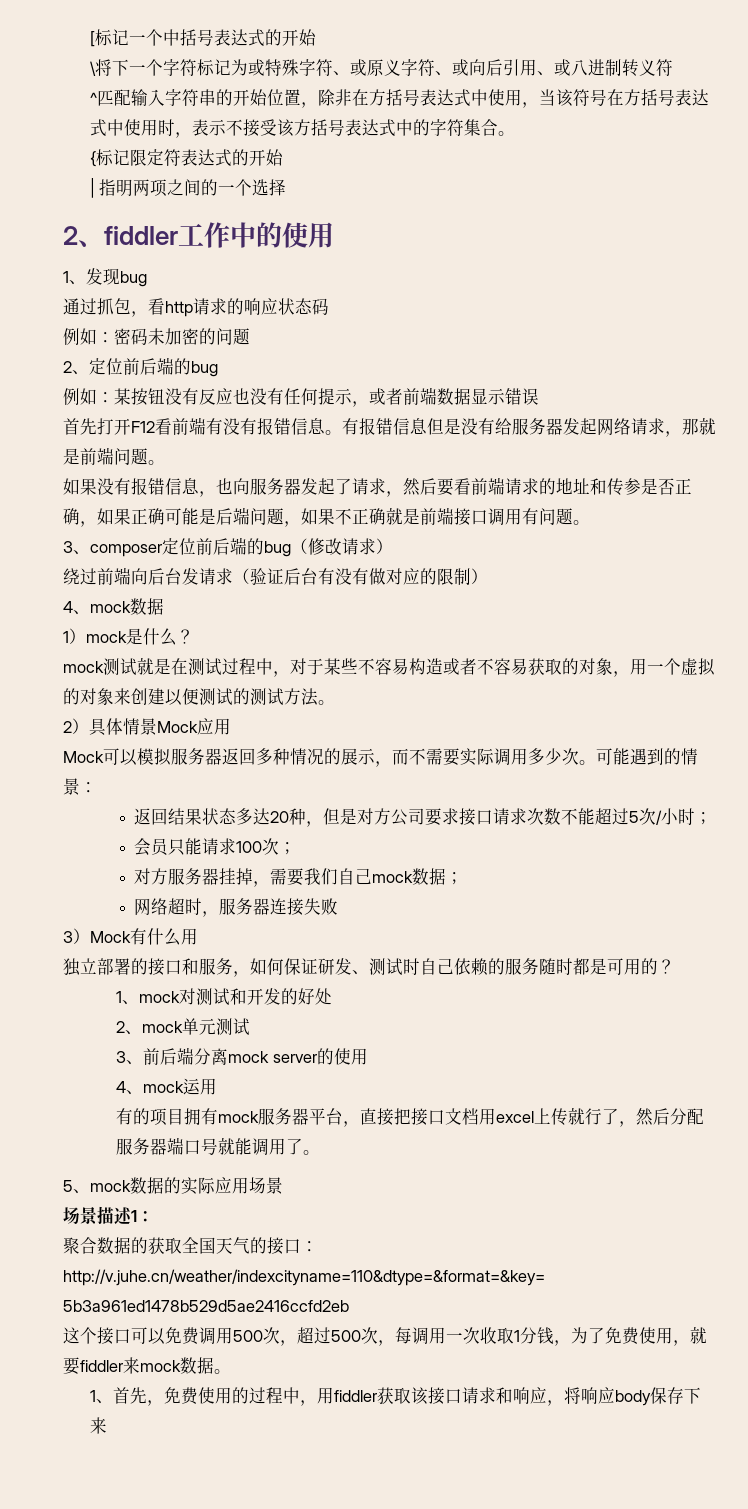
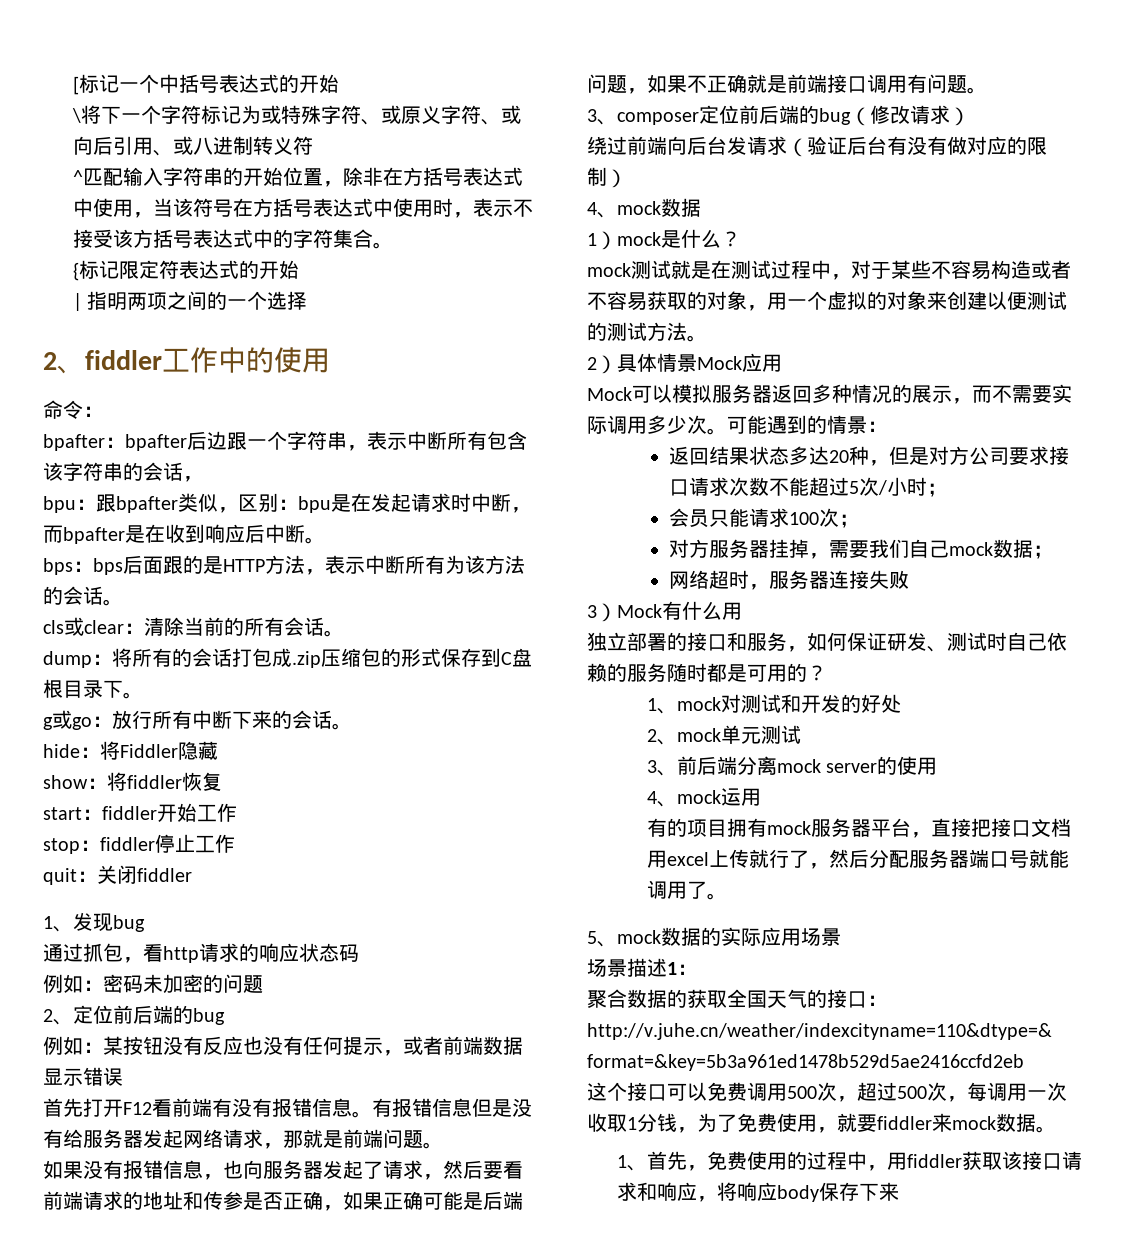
(334, 235) none -> [43,400,103,419] [43,431,527,451] [43,462,203,482] [43,493,531,513] [43,524,325,544] [43,555,525,575] [43,586,123,606] [43,617,344,637] [43,648,532,668] [43,679,143,699] [43,710,352,730] [43,741,218,760] [43,772,222,791] [43,803,237,822] [43,834,235,854] [43,865,192,885] // 命令： // bpafter：bpafter后边跟一个字符串，表示中断所有包含该字符串的会话， // bpu：跟bpafter类似，区别：bpu是在发起请求时中断，而bpafter是在收到响应后中断。 // bps：bps后面跟的是HTTP方法，表示中断所有为该方法的会话。 // cls或clear：清除当前的所有会话。 // dump：将所有的会话打包成.zip压缩包的形式保存到C盘根目录下。 // g或go：放行所有中断下来的会话。 // hide：将Fiddler隐藏 // show：将fiddler恢复 // start：fiddler开始工作 // stop：fiddler停止工作 // quit：关闭fiddler

